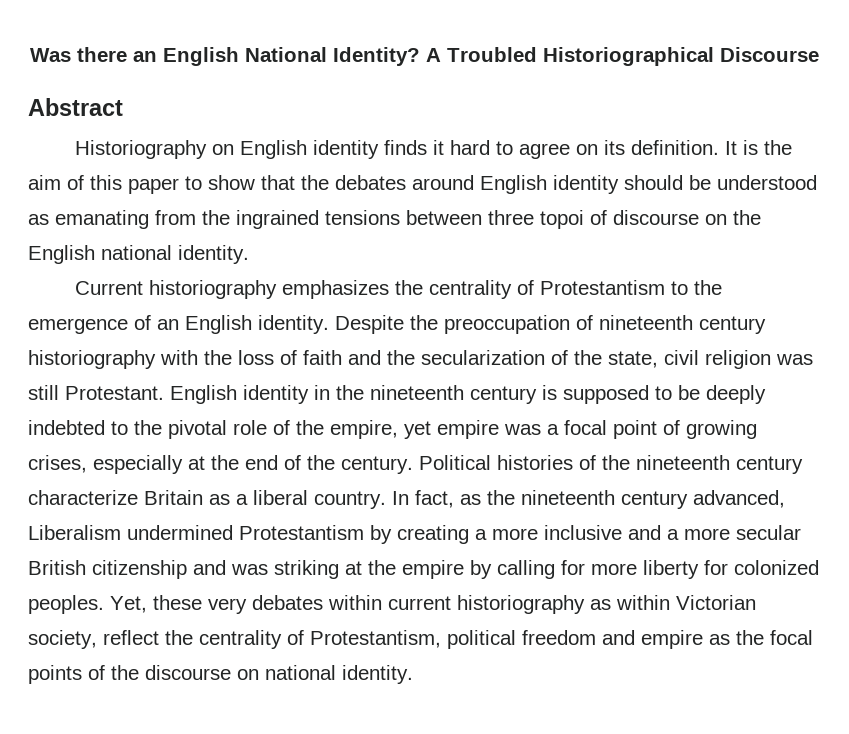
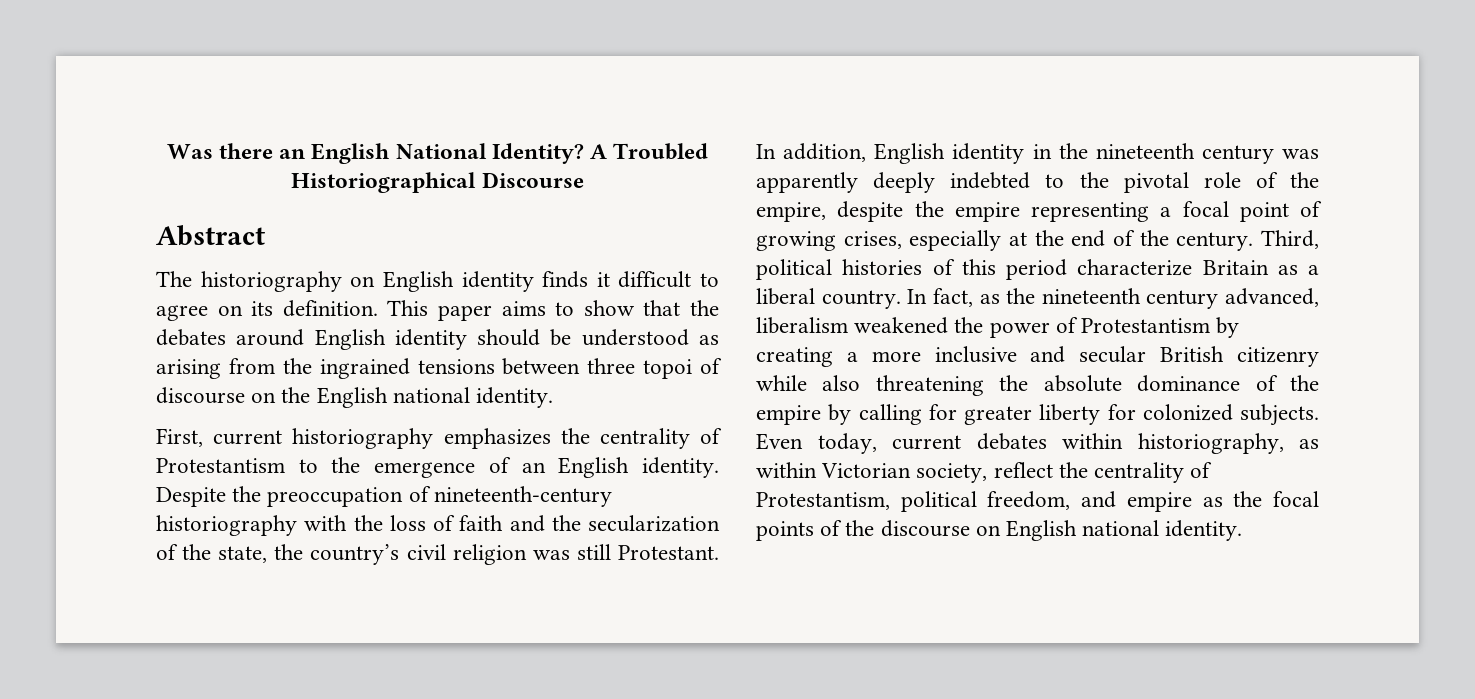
[75,140,208,159] Historiography -> [156,271,342,292] The historiography
[450,140,491,155] hard -> [618,271,692,288] difficult
[725,140,793,155] [28,175,179,194] It is the aim of this paper -> [387,300,546,321] This paper aims
[55,210,149,229] emanating -> [156,359,221,379] arising
[75,281,144,295] Current -> [156,428,283,447] First, current
[599,315,766,334] nineteenth century -> [433,486,612,507] nineteenth-century
(658, 359) none -> [274,544,400,565] the country’s
(164, 393) none -> [756,143,867,162] In addition,
[542,385,700,404] is supposed to be -> [1282,149,1319,159] [756,172,858,193] was apparently
[404,420,541,439] yet empire was -> [837,201,1149,222] despite the empire representing
[419,455,803,474] Political histories of the nineteenth century -> [1261,230,1319,249] [756,259,1067,280] Third, political histories of this period
[28,525,233,540] Liberalism undermined -> [756,317,1078,338] liberalism weakened the power of
[667,525,801,540] [28,560,362,579] a more secular British citizenship and was striking at -> [1079,346,1319,367] [756,375,1278,396] secular British citizenry while also threatening the absolute dominance of
[591,563,637,575] more -> [964,406,1032,425] greater
[28,595,585,614] peoples. Yet, these very debates within current historiography -> [1240,404,1319,426] [756,433,1284,454] subjects. Even today, current debates within historiography,
[522,630,596,645] freedom -> [987,491,1071,510] freedom,
(259, 674) none -> [1006,520,1078,541] English

